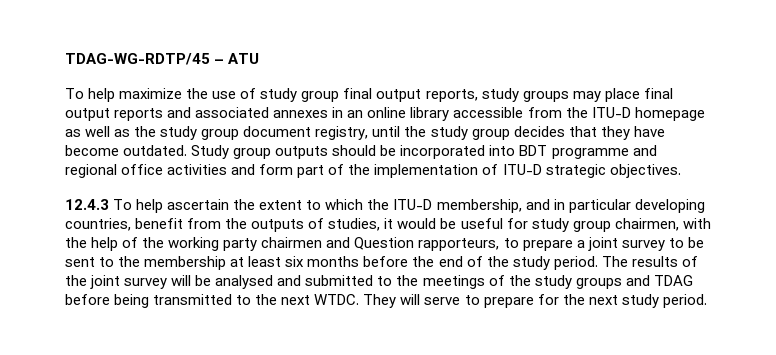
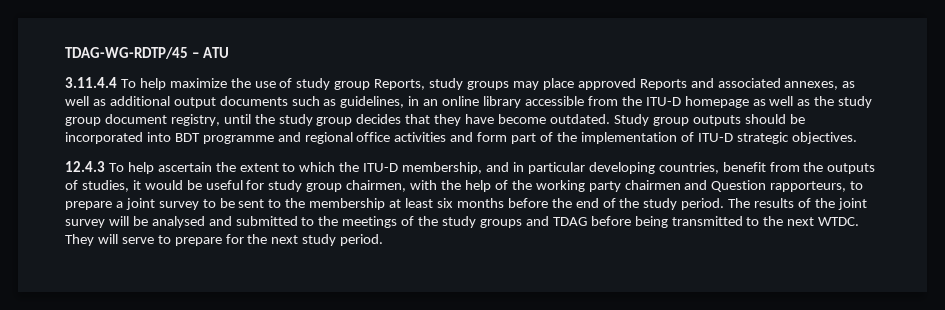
(260, 58) none -> [65,77,117,88] 3.11.4.4
[343,88,478,102] final output reports, -> [374,79,426,90] Reports,
[643,88,673,99] [65,107,329,121] final output reports and associated annexes -> [577,78,856,90] [65,96,405,108] approved Reports and associated annexes, as well as additional output documents such as guidelines,

